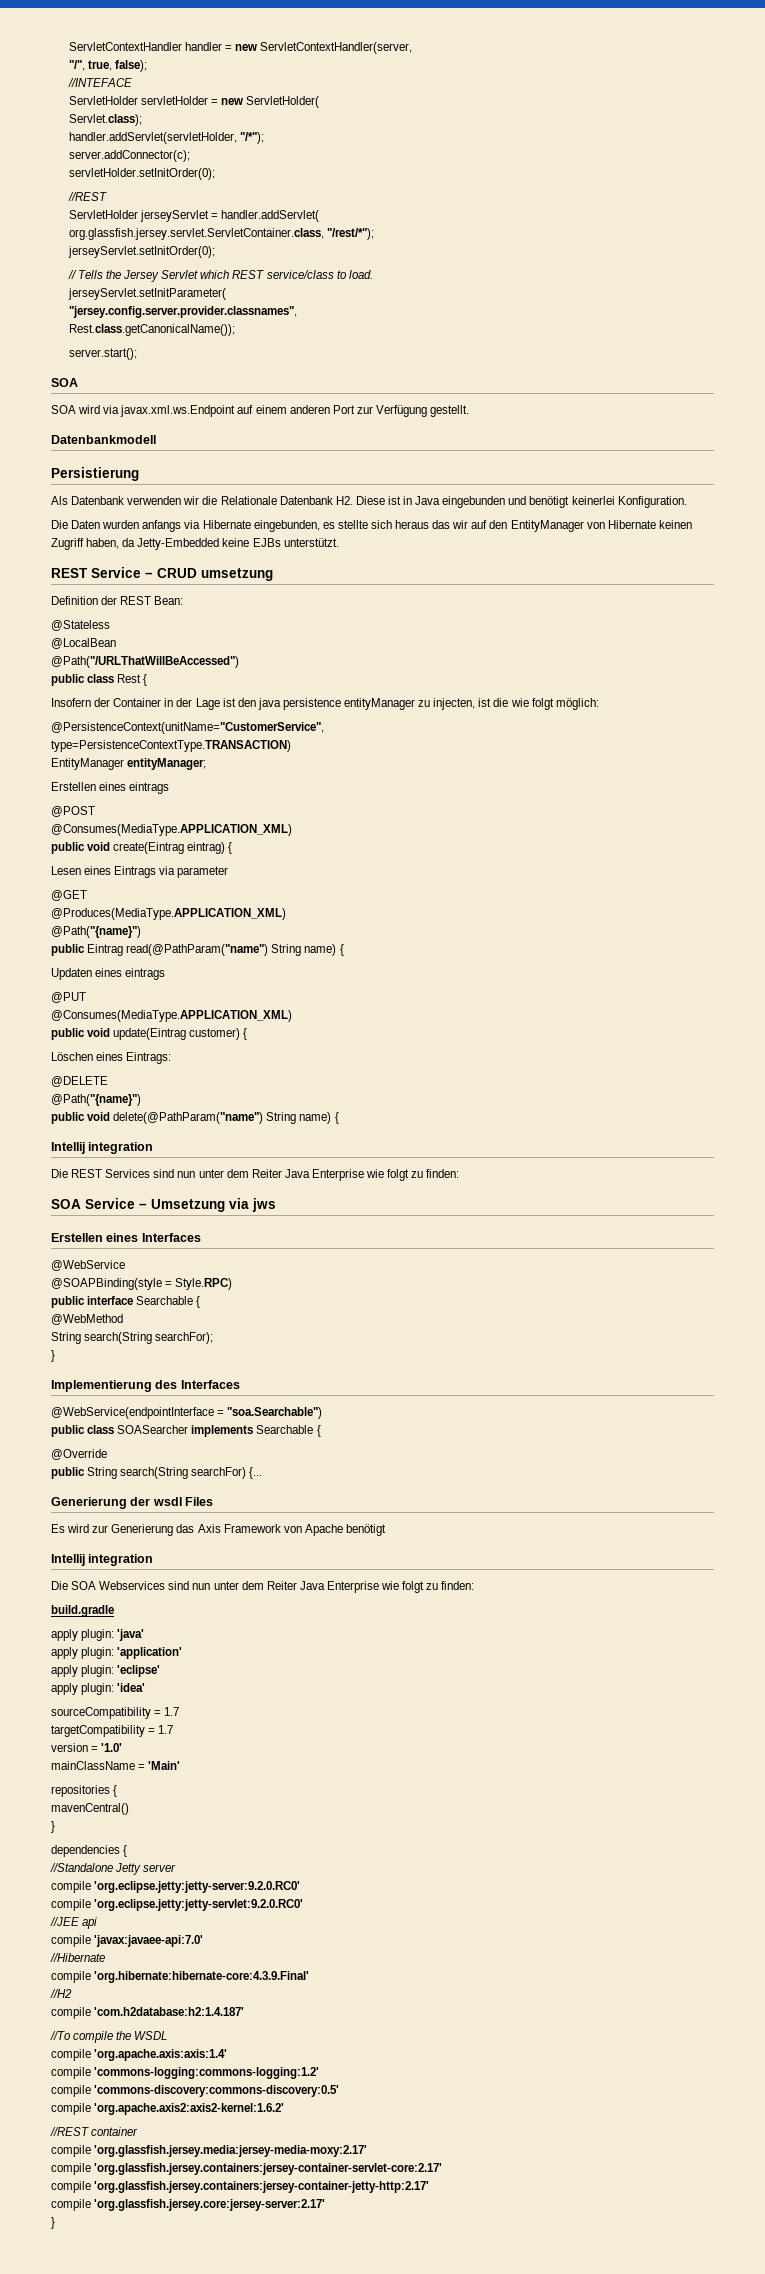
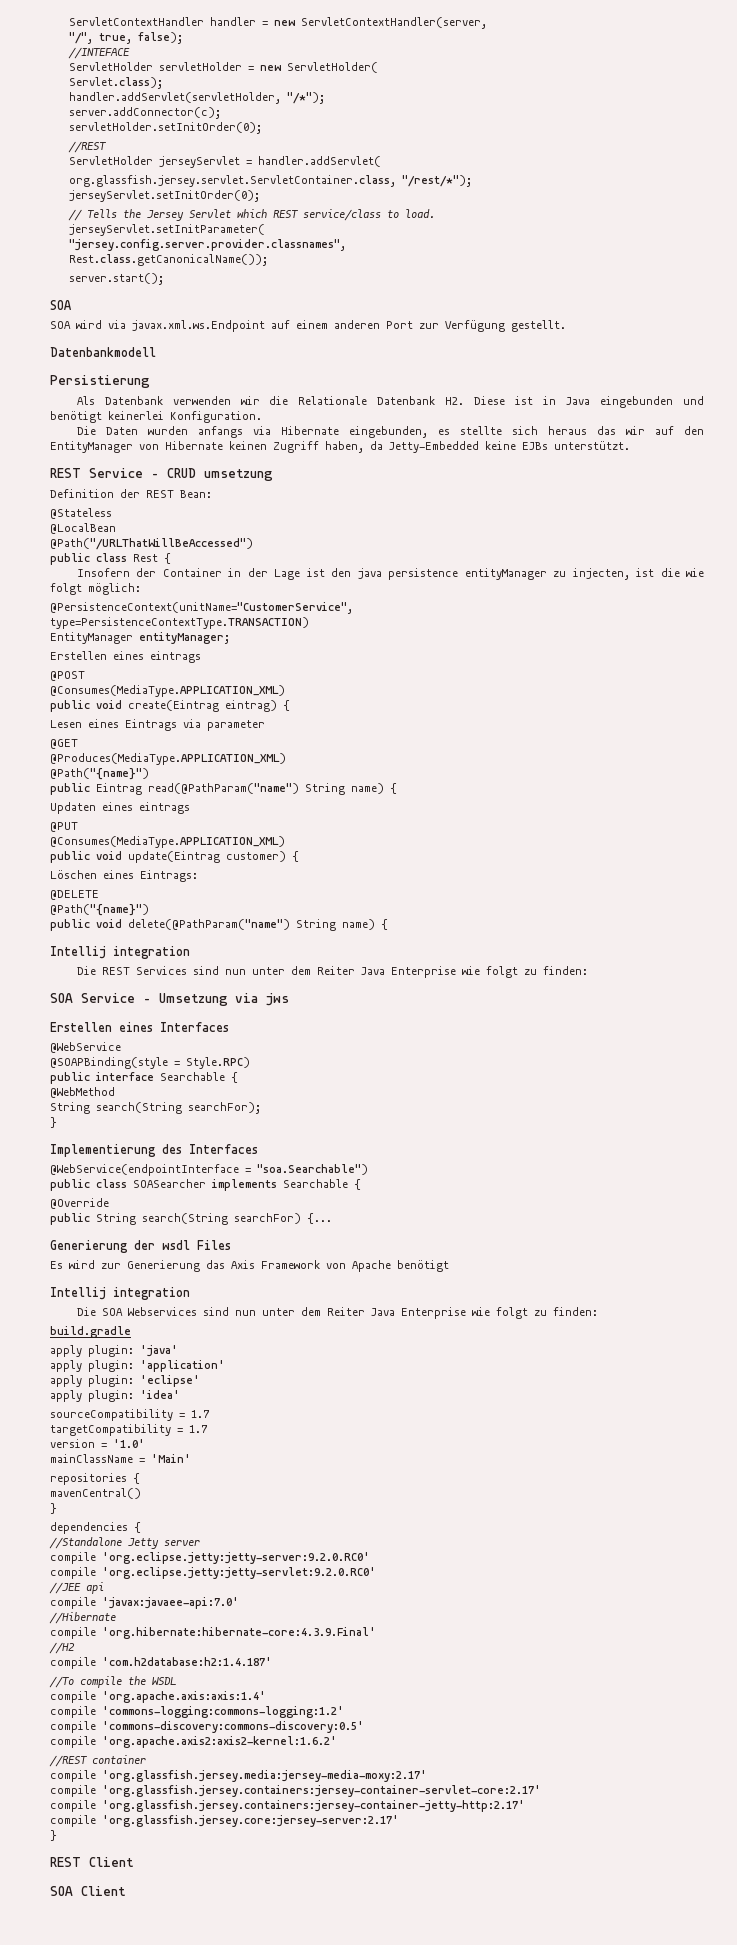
(55, 2223) none -> [50,1857,134,1867] [50,1886,126,1896] // REST Client // SOA Client

